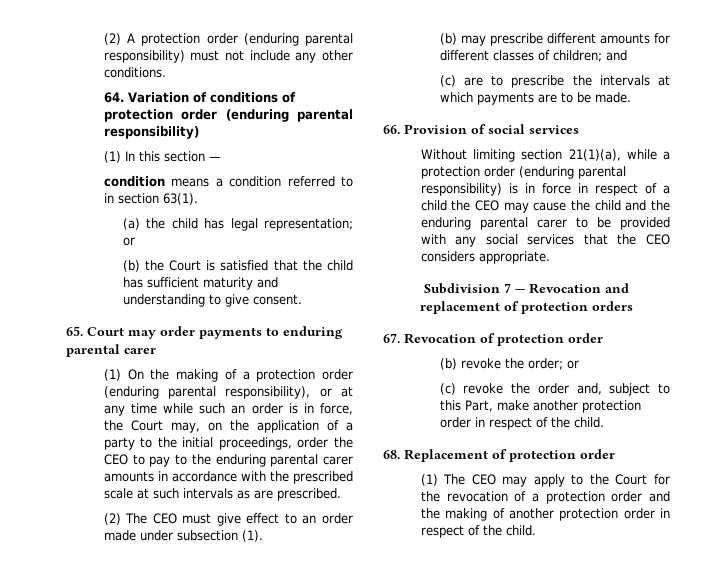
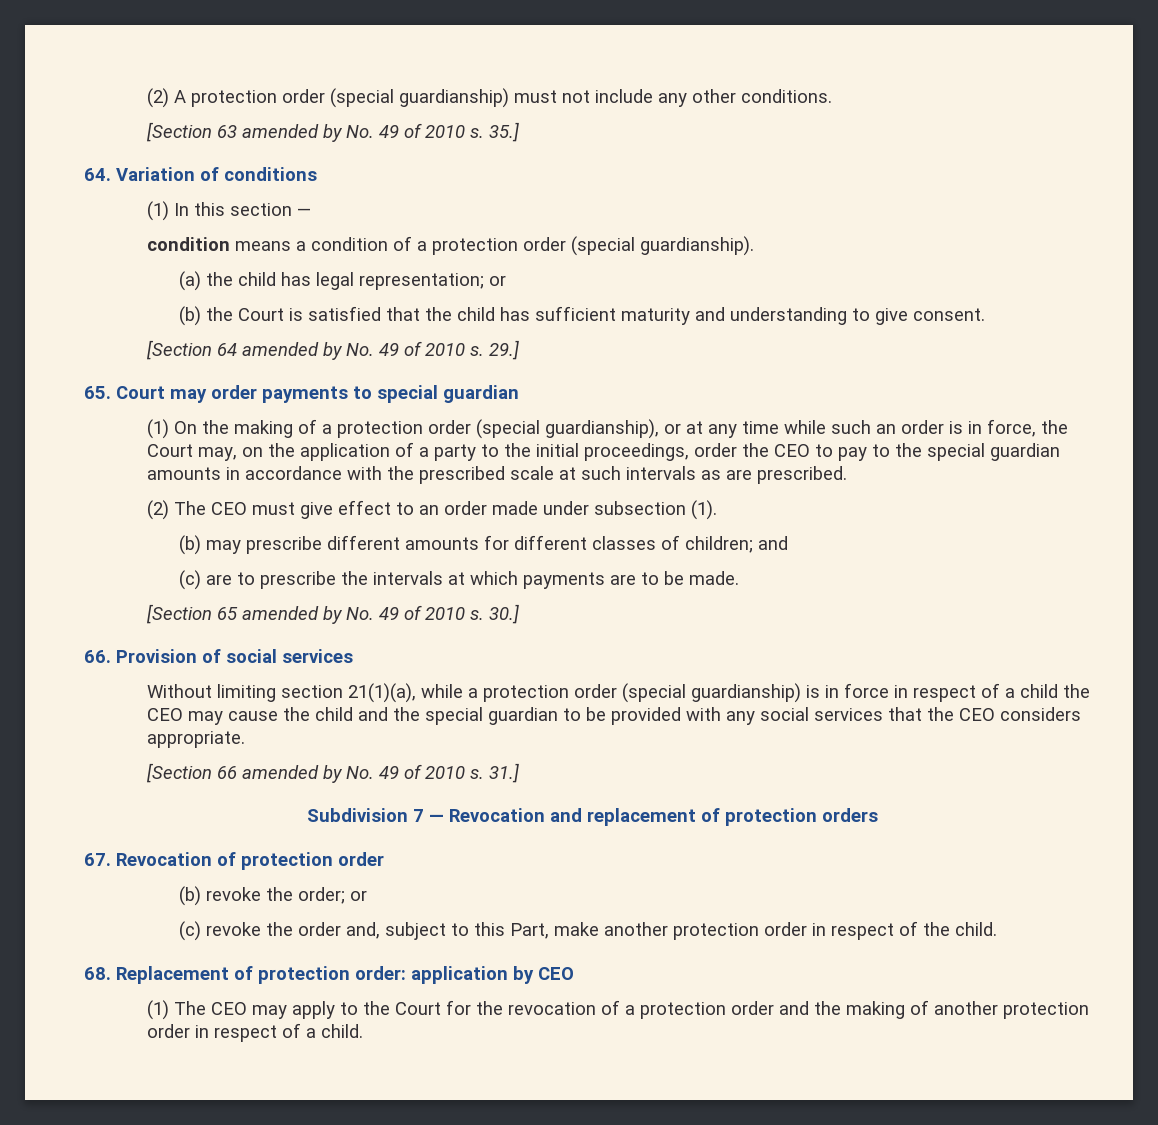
[243,33,353,46] [103,50,185,63] (enduring parental responsibility) -> [330,88,510,108] (special guardianship)
[103,92,296,103] [103,109,353,122] [103,126,199,139] 64. Variation of conditions of protection order (enduring parental responsibility) -> [146,122,520,142] [84,167,317,181] [Section 63 amended by No. 49 of 2010 s. 35.] // 64. Variation of conditions
[287,176,353,187] [103,193,198,205] referred to in section 63(1). -> [393,236,755,256] of a protection order (special guardianship).
(302, 299) none -> [146,340,520,360] // [Section 64 amended by No. 49 of 2010 s. 29.]
[283,326,343,339] [66,344,156,357] enduring parental carer -> [377,385,519,403] special guardian
[103,386,311,399] (enduring parental responsibility), -> [476,419,660,439] (special guardianship),
[215,454,353,467] enduring parental carer -> [927,443,1061,461] special guardian
(631, 97) none -> [146,604,520,624] // [Section 65 amended by No. 49 of 2010 s. 30.]
[518,166,626,179] [420,183,502,196] (enduring parental responsibility) -> [622,683,802,703] (special guardianship)
[420,217,567,230] enduring parental carer -> [425,707,559,725] special guardian
(550, 257) none -> [146,763,520,783] // [Section 66 amended by No. 49 of 2010 s. 31.]
[580,449,615,459] order -> [355,966,574,984] order: application by CEO
[482,525,502,536] the -> [306,1028,317,1038] a

